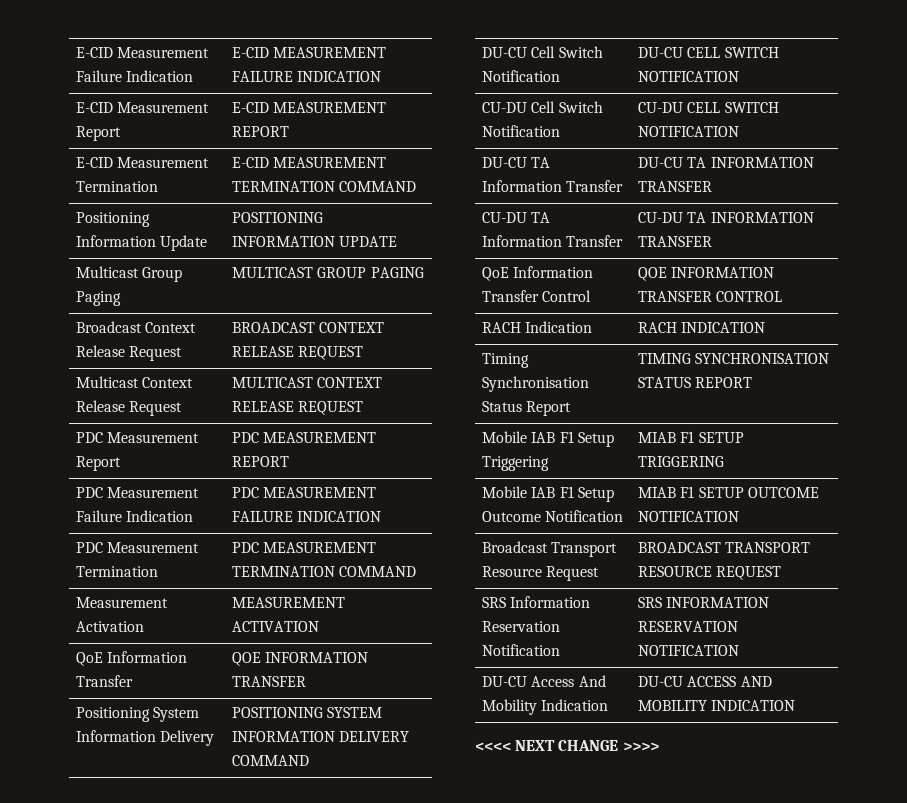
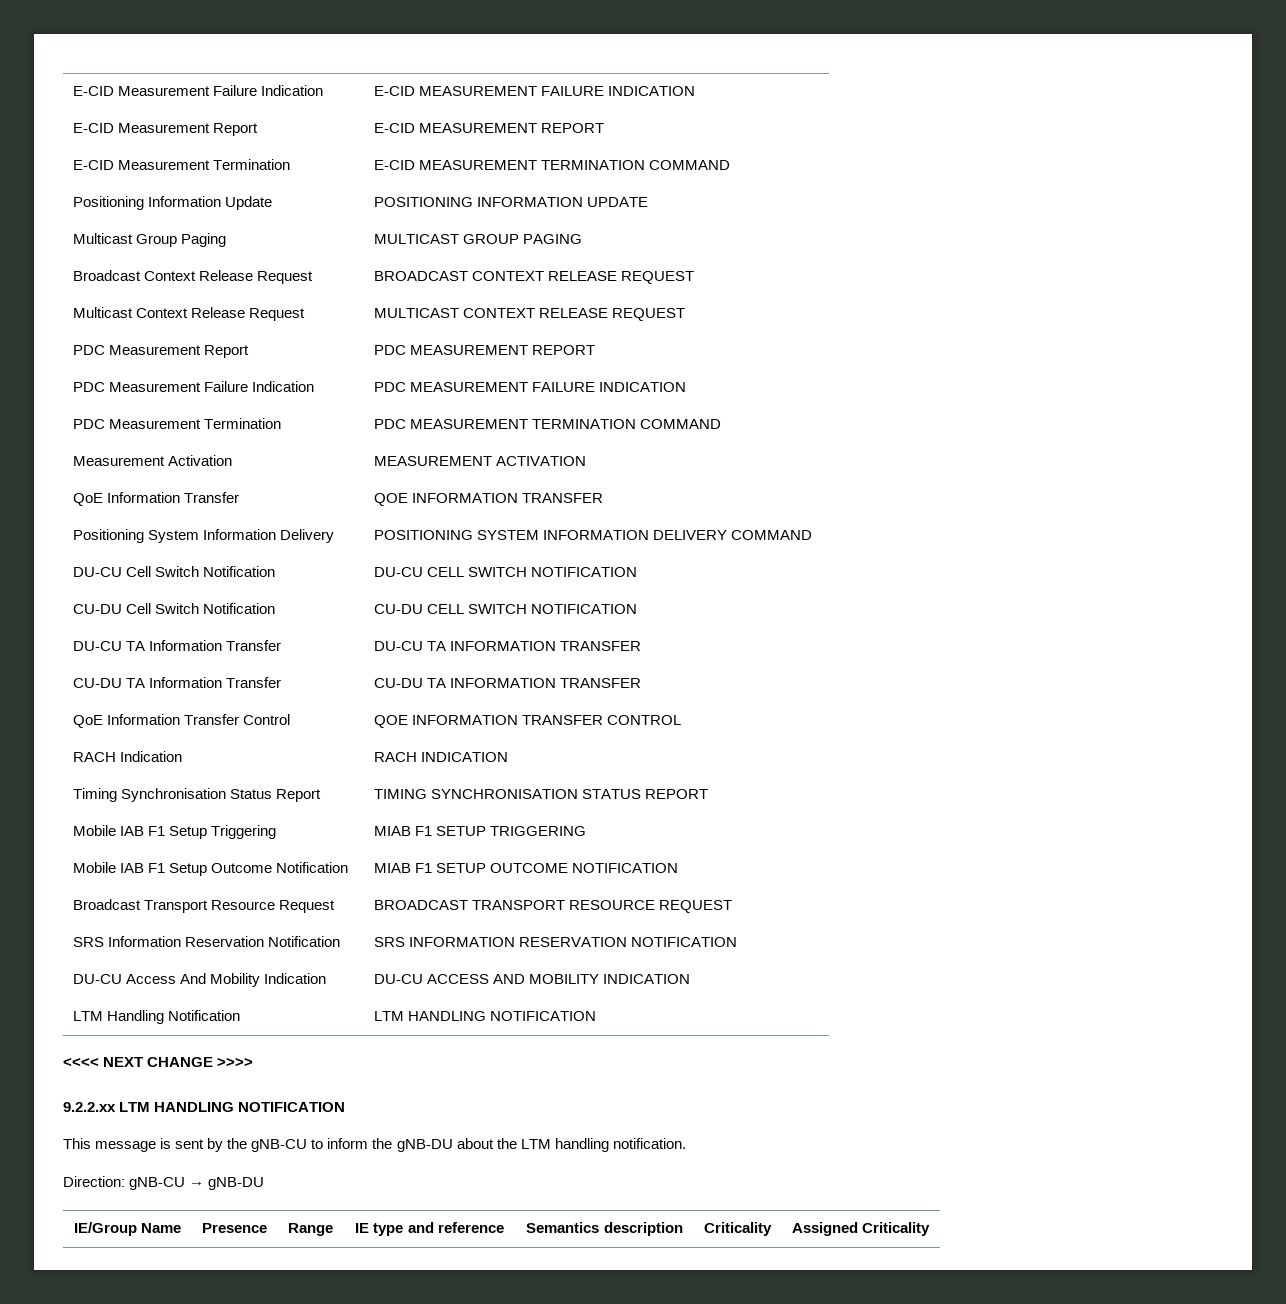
[475,740,659,751] // <<<< NEXT CHANGE >>>> -> [72,1010,240,1024] [373,1011,596,1021] [63,1057,254,1067] [63,1102,346,1112] [63,1138,686,1152] [63,1176,265,1190] [73,1222,182,1236] [202,1223,267,1233] [288,1223,333,1236] [355,1222,504,1236] [526,1222,683,1236] [704,1222,772,1236] [791,1222,931,1236] // LTM Handling Notification | LTM HANDLING NOTIFICATION // <<<< NEXT CHANGE >>>> // 9.2.2.xx LTM HANDLING NOTIFICATION // This message is sent by the gNB-CU to inform the gNB-DU about the LTM handling notification. // Direction: gNB-CU → gNB-DU // IE/Group Name | Presence | Range | IE type and reference | Semantics description | Criticality | Assigned Criticality

